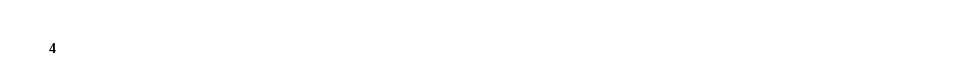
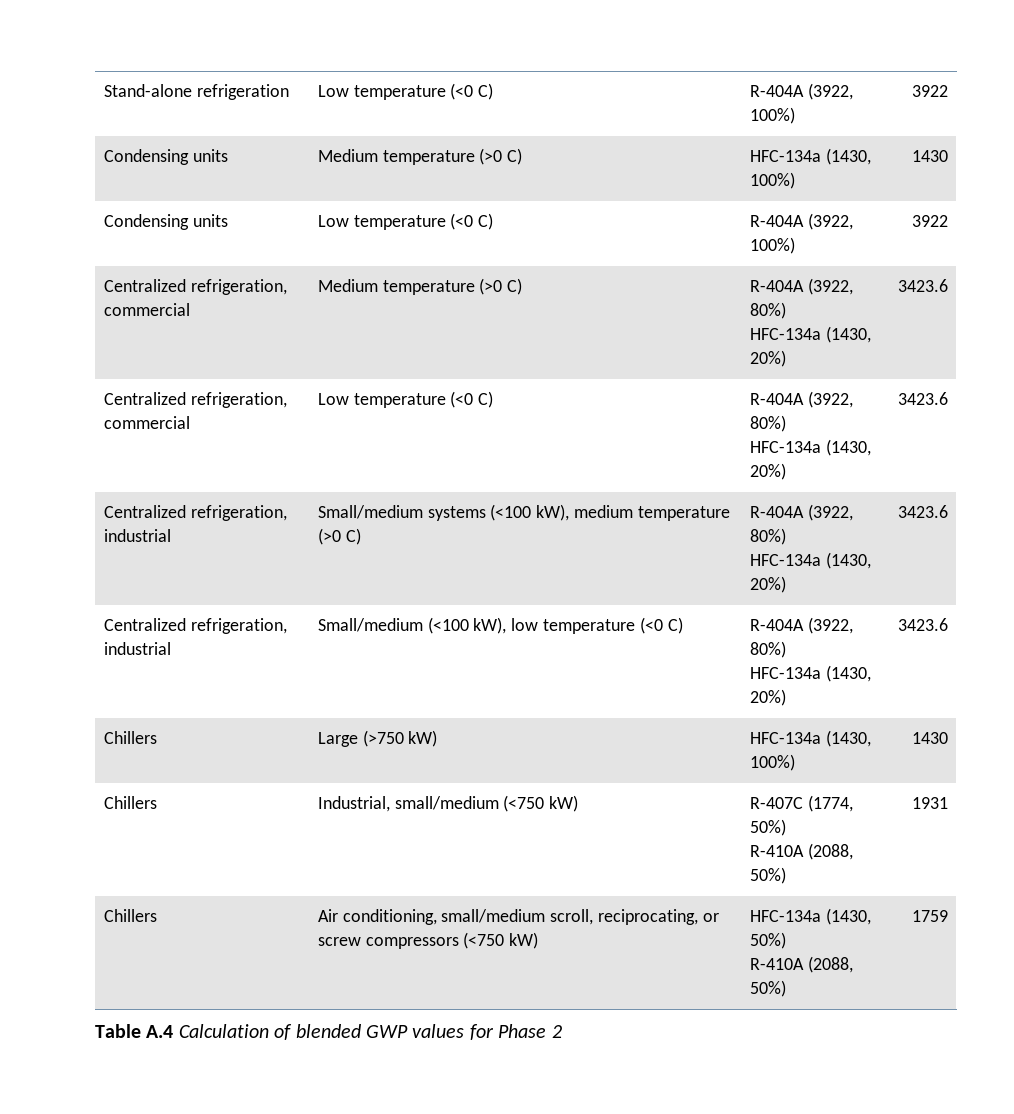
[49,43,56,53] 4 -> [103,84,289,100] [317,83,494,100] [749,83,853,100] [749,107,795,124] [912,85,949,97] [103,149,228,165] [317,148,523,165] [749,148,871,165] [749,172,795,189] [912,150,949,162] [103,214,228,230] [317,213,494,230] [749,213,853,230] [749,237,795,254] [912,215,949,227] [103,279,287,295] [103,303,190,316] [317,278,523,295] [749,278,853,295] [749,302,786,319] [749,326,871,343] [749,350,786,367] [898,279,949,292] [103,392,287,408] [103,416,190,429] [317,391,494,408] [749,391,853,408] [749,415,786,432] [749,439,871,456] [749,463,786,480] [898,392,949,405] [103,505,287,521] [103,529,171,542] [317,504,730,521] [317,528,361,545] [749,504,853,521] [749,528,786,545] [749,552,871,569] [749,576,786,593] [898,505,949,518] [103,618,287,634] [103,642,171,655] [317,617,683,634] [749,617,853,634] [749,641,786,658] [749,665,871,682] [749,689,786,706] [898,618,949,631] [103,731,157,744] [317,730,438,747] [749,730,871,747] [749,754,795,771] [912,732,949,744] [103,796,157,809] [317,795,579,812] [749,795,853,812] [749,819,786,836] [749,843,853,860] [749,867,786,884] [912,797,949,809] [103,909,157,922] [317,909,719,925] [317,932,539,949] [749,908,871,925] [749,932,786,949] [749,956,853,973] [749,980,786,997] [912,910,949,922] [95,1024,562,1040] Stand-alone refrigeration | Low temperature (<0 C) | R-404A (3922, 100%) | 3922 // Condensing units | Medium temperature (>0 C) | HFC-134a (1430, 100%) | 1430 // Condensing units | Low temperature (<0 C) | R-404A (3922, 100%) | 3922 // Centralized refrigeration, commercial | Medium temperature (>0 C) | R-404A (3922, 80%) // HFC-134a (1430, 20%) | 3423.6 // Centralized refrigeration, commercial | Low temperature (<0 C) | R-404A (3922, 80%) // HFC-134a (1430, 20%) | 3423.6 // Centralized refrigeration, industrial | Small/medium systems (<100 kW), medium temperature (>0 C) | R-404A (3922, 80%) // HFC-134a (1430, 20%) | 3423.6 // Centralized refrigeration, industrial | Small/medium (<100 kW), low temperature (<0 C) | R-404A (3922, 80%) // HFC-134a (1430, 20%) | 3423.6 // Chillers | Large (>750 kW) | HFC-134a (1430, 100%) | 1430 // Chillers | Industrial, small/medium (<750 kW) | R-407C (1774, 50%) // R-410A (2088, 50%) | 1931 // Chillers | Air conditioning, small/medium scroll, reciprocating, or screw compressors (<750 kW) | HFC-134a (1430, 50%) // R-410A (2088, 50%) | 1759 // Table A.4 Calculation of blended GWP values for Phase 2

